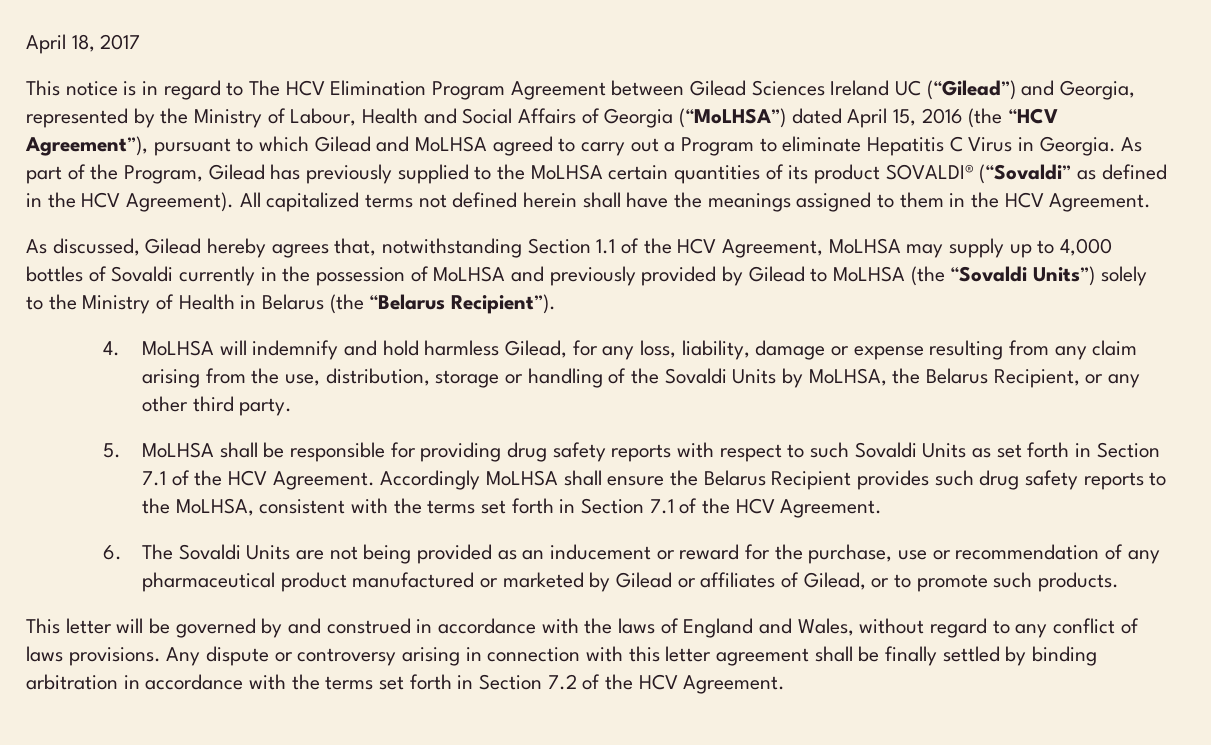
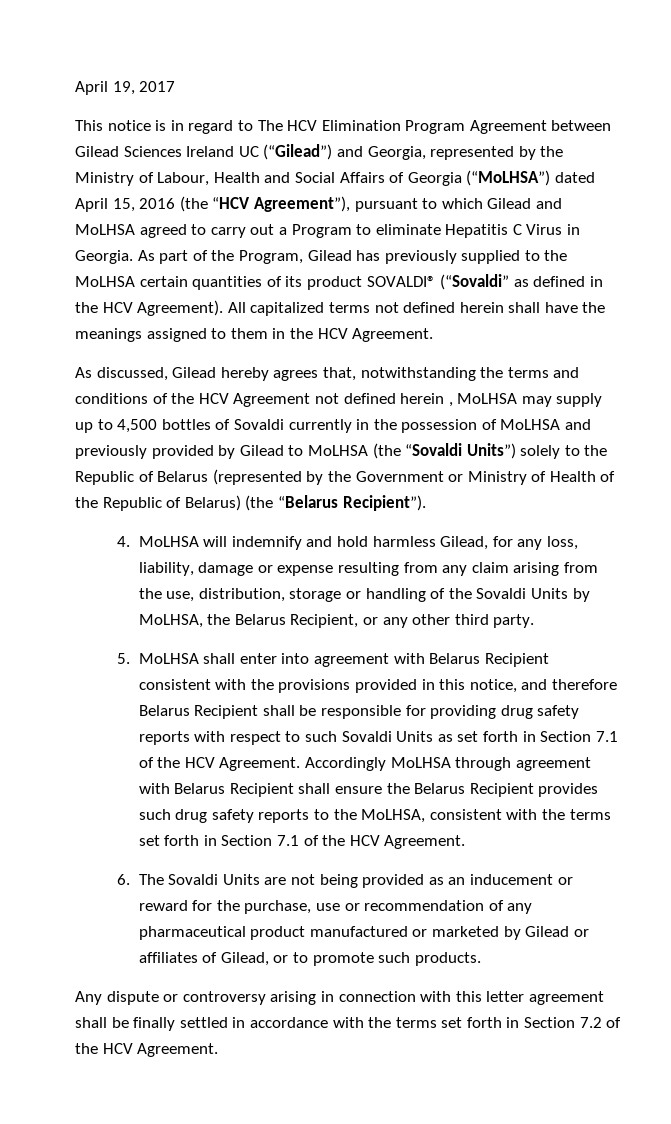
[26,34,95,54] April 18, -> [75,81,135,95] April 19,
[527,238,824,258] Section 1.1 of the HCV Agreement, -> [480,367,580,378] [75,393,453,407] the terms and conditions of the HCV Agreement not defined herein ,
[1060,238,1113,256] 4,000 -> [117,419,158,433] 4,500
[82,294,325,314] Ministry of Health in Belarus -> [75,469,616,485] [75,495,241,511] Republic of Belarus (represented by the Government or Ministry of Health of the Republic of Belarus)
(258, 450) none -> [239,653,549,667] [138,679,618,693] [138,705,295,719] enter into agreement with Belarus Recipient consistent with the provisions provided in this notice, and therefore Belarus Recipient shall
(558, 478) none -> [455,757,591,771] [138,783,294,797] through agreement with Belarus Recipient
[26,618,1139,638] [26,646,161,666] This letter will be governed by and construed in accordance with the laws of England and Wales, without regard to any conflict of laws provisions. -> (481, 959) none
[1005,646,1098,666] [26,674,118,690] by binding arbitration -> (228, 1022) none

